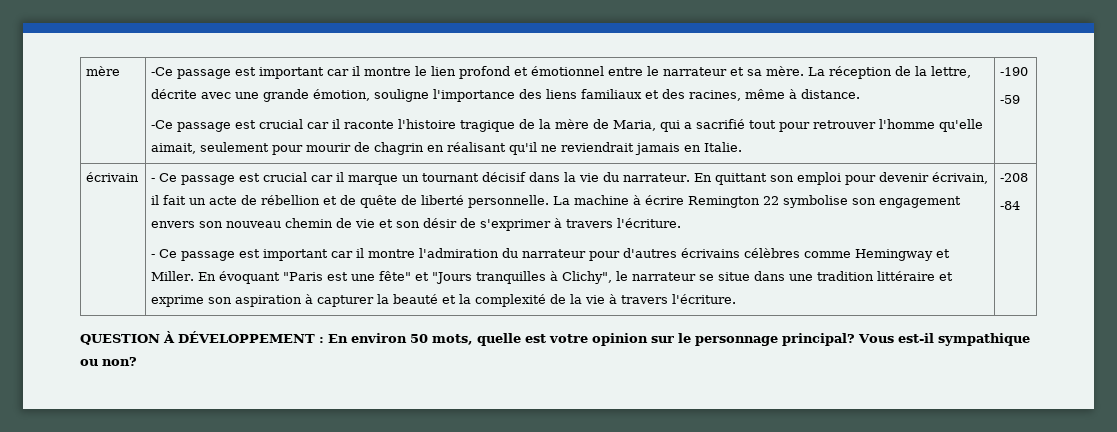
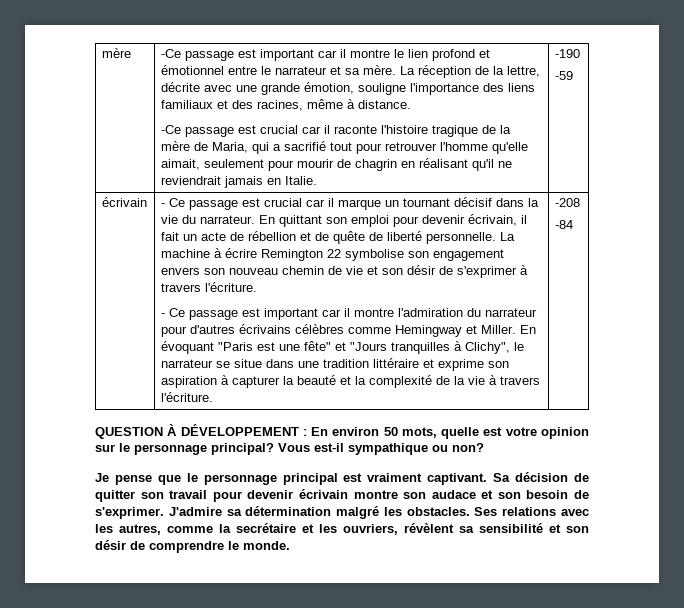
(137, 361) none -> [95,472,590,485] [95,489,589,502] [95,506,589,519] [95,523,589,535] [95,540,290,553] // Je pense que le personnage principal est vraiment captivant. Sa décision de quitter son travail pour devenir écrivain montre son audace et son besoin de s'exprimer. J'admire sa détermination malgré les obstacles. Ses relations avec les autres, comme la secrétaire et les ouvriers, révèlent sa sensibilité et son désir de comprendre le monde.

